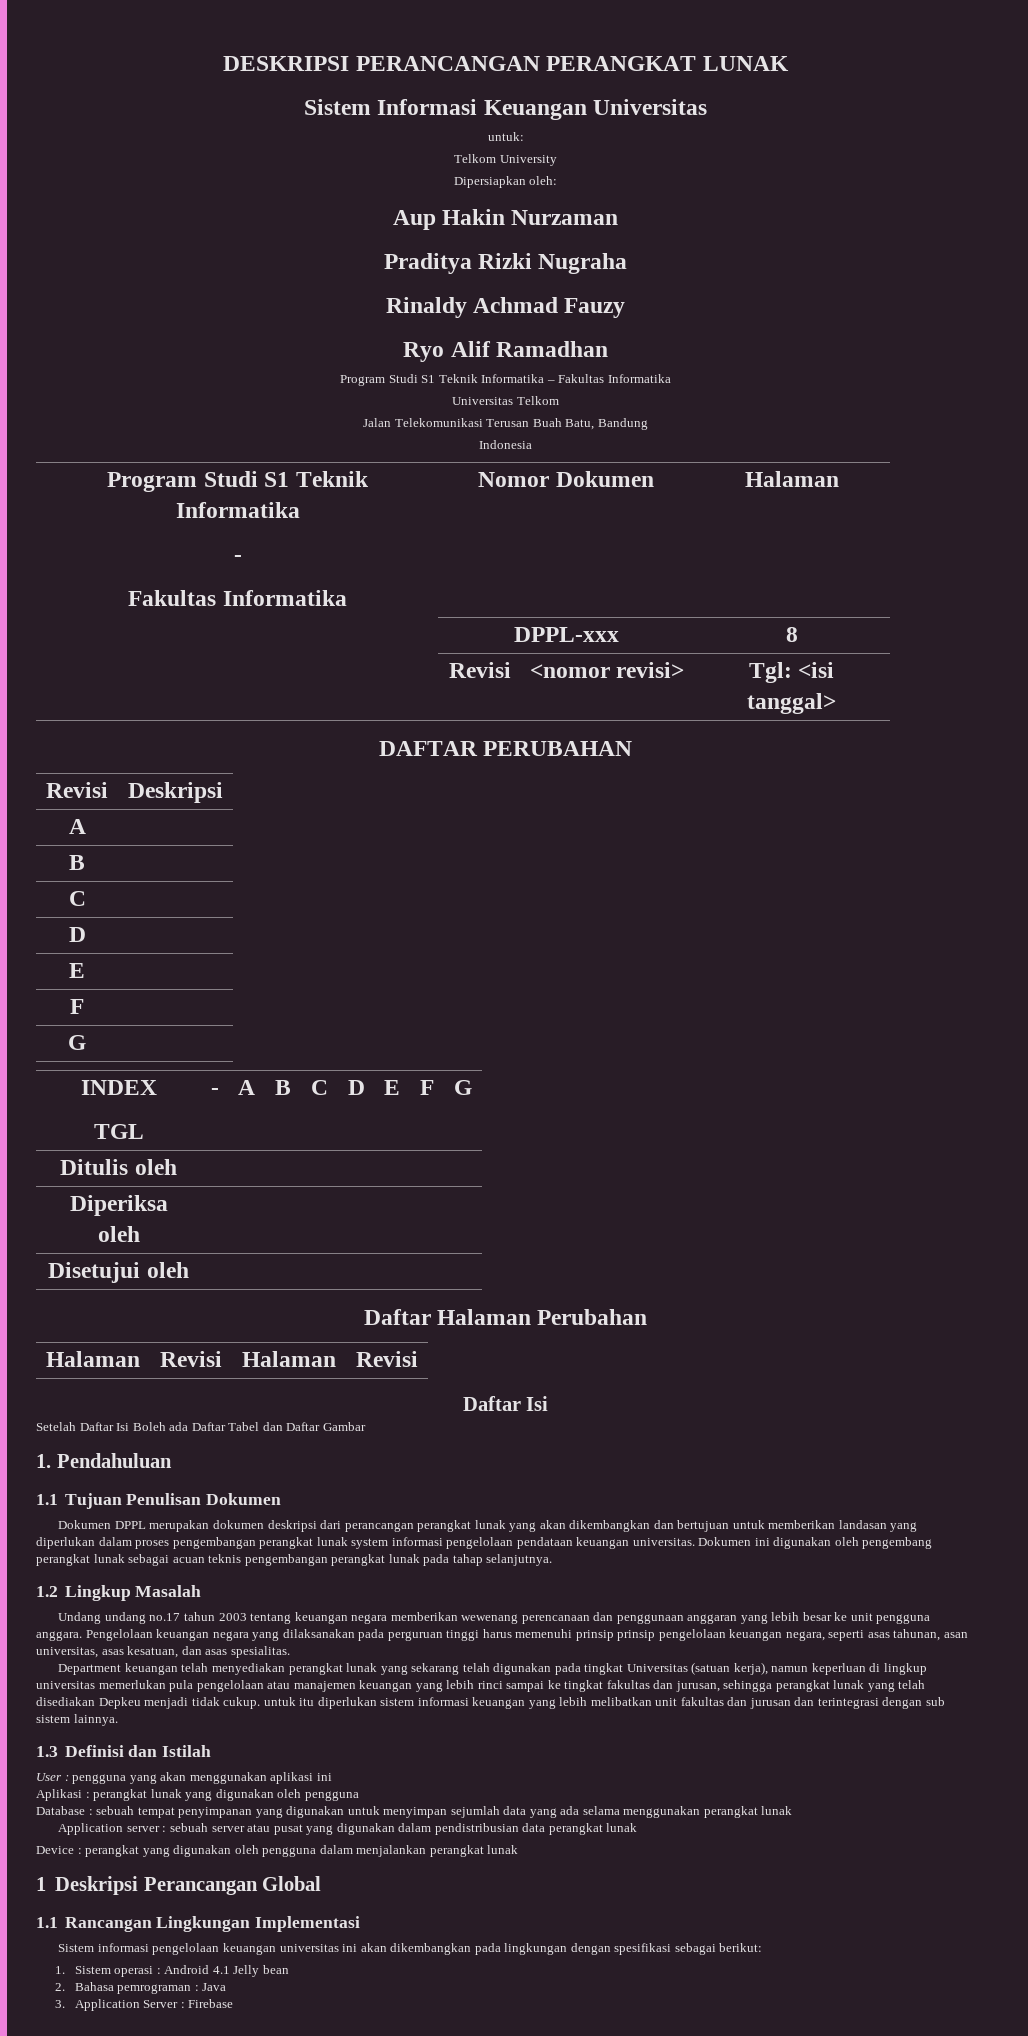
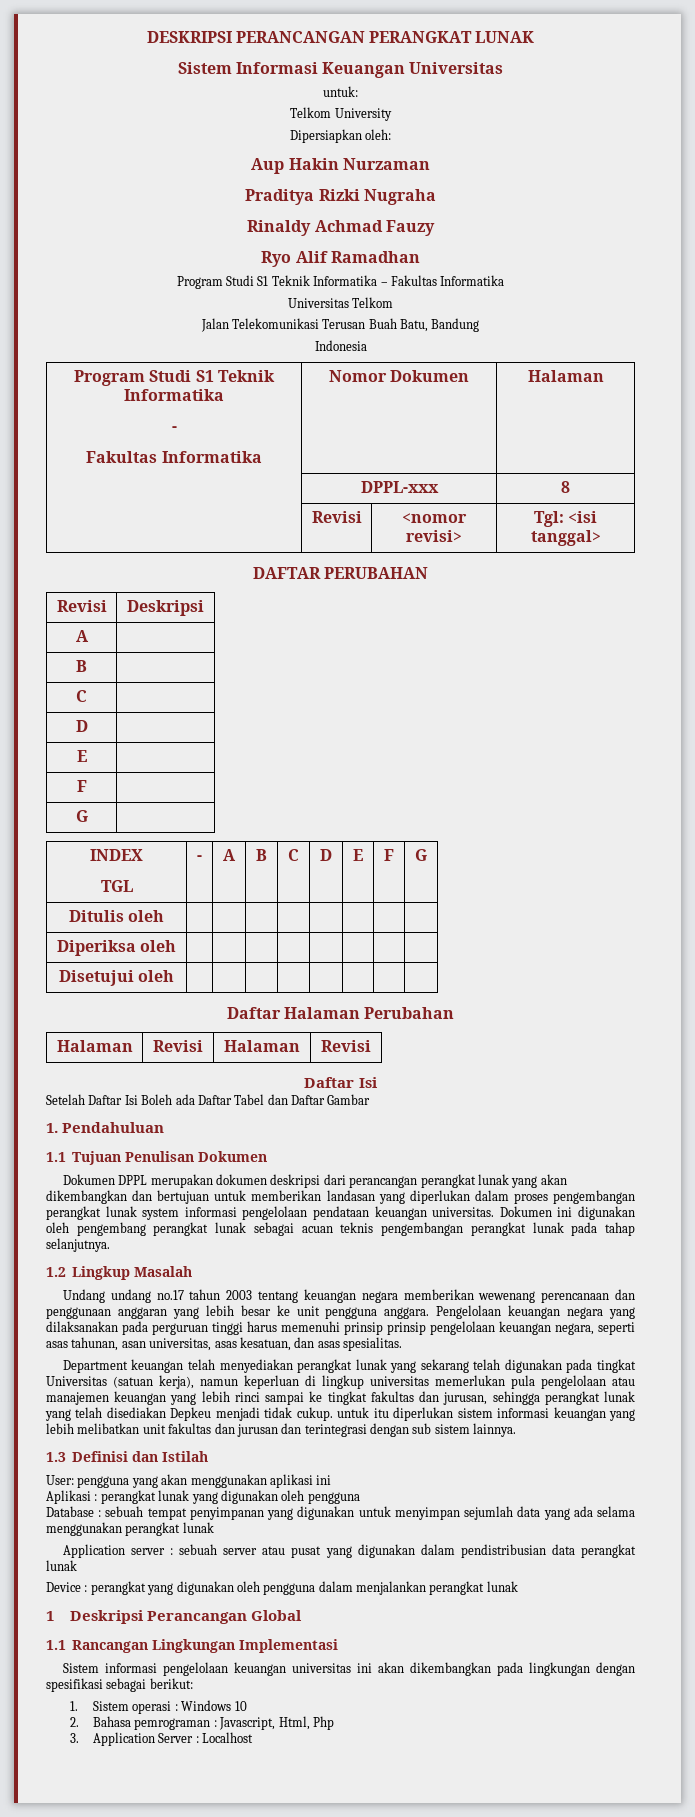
[36,1773,69,1781] User : -> [46,1475,74,1485] User:
[164,1965,289,1977] Android 4.1 Jelly bean -> [181,1700,247,1711] Windows 10
[202,1983,227,1991] Java -> [219,1716,334,1730] Javascript, Html, Php
[188,1999,234,2008] Firebase -> [202,1732,254,1743] Localhost

